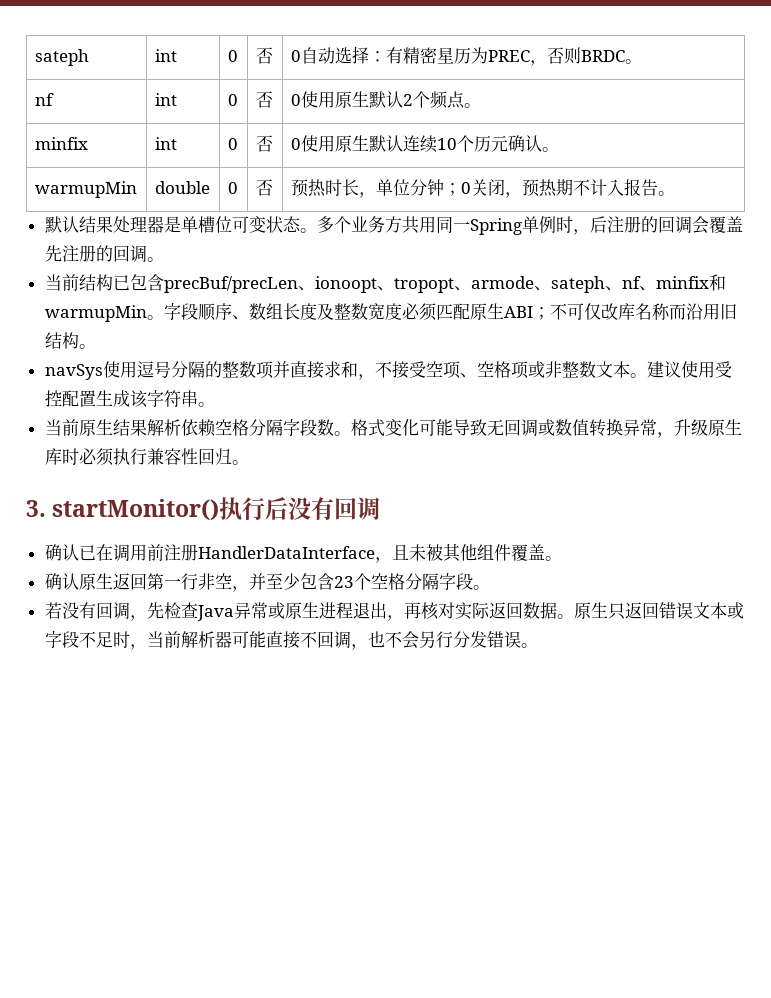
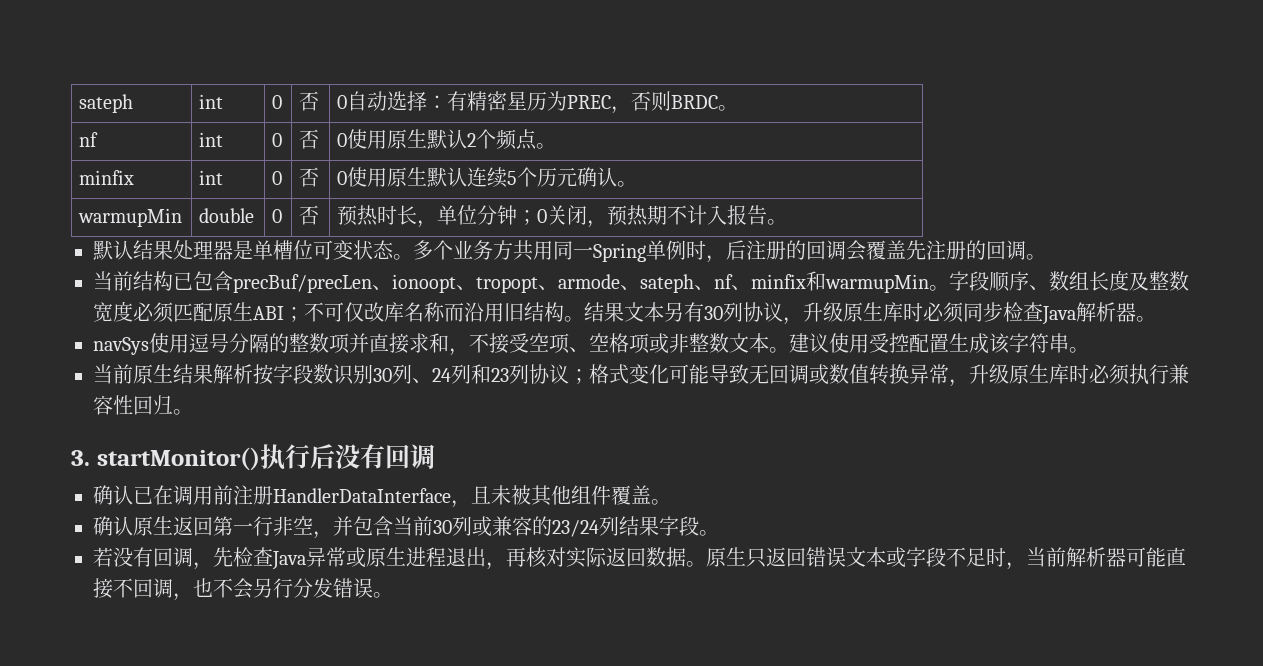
[436,138,457,150] 10 -> [507,171,518,185] 5
(96, 346) none -> [584,302,1156,325] 结果文本另有30列协议，升级原生库时必须同步检查Java解析器。
[180,419,351,437] 依赖空格分隔字段数。 -> [253,364,589,385] 按字段数识别30列、24列和23列协议；
[265,573,439,590] 至少包含23个空格分隔 -> [353,516,659,537] 包含当前30列或兼容的23/24列结果

